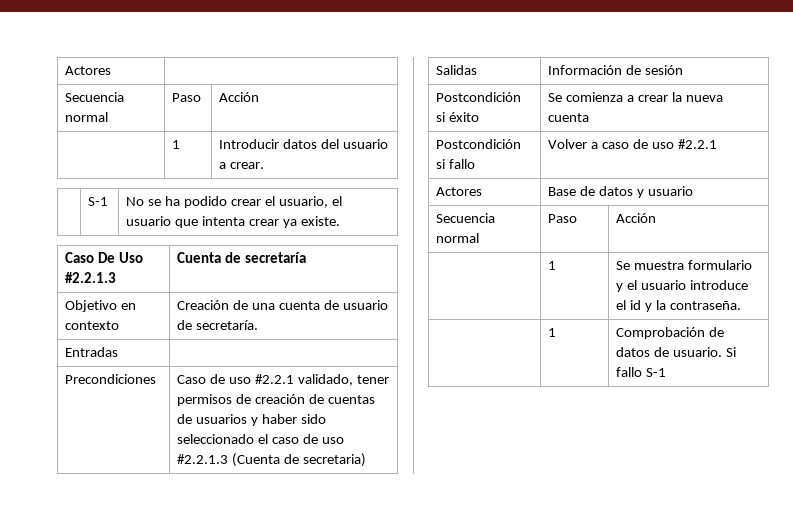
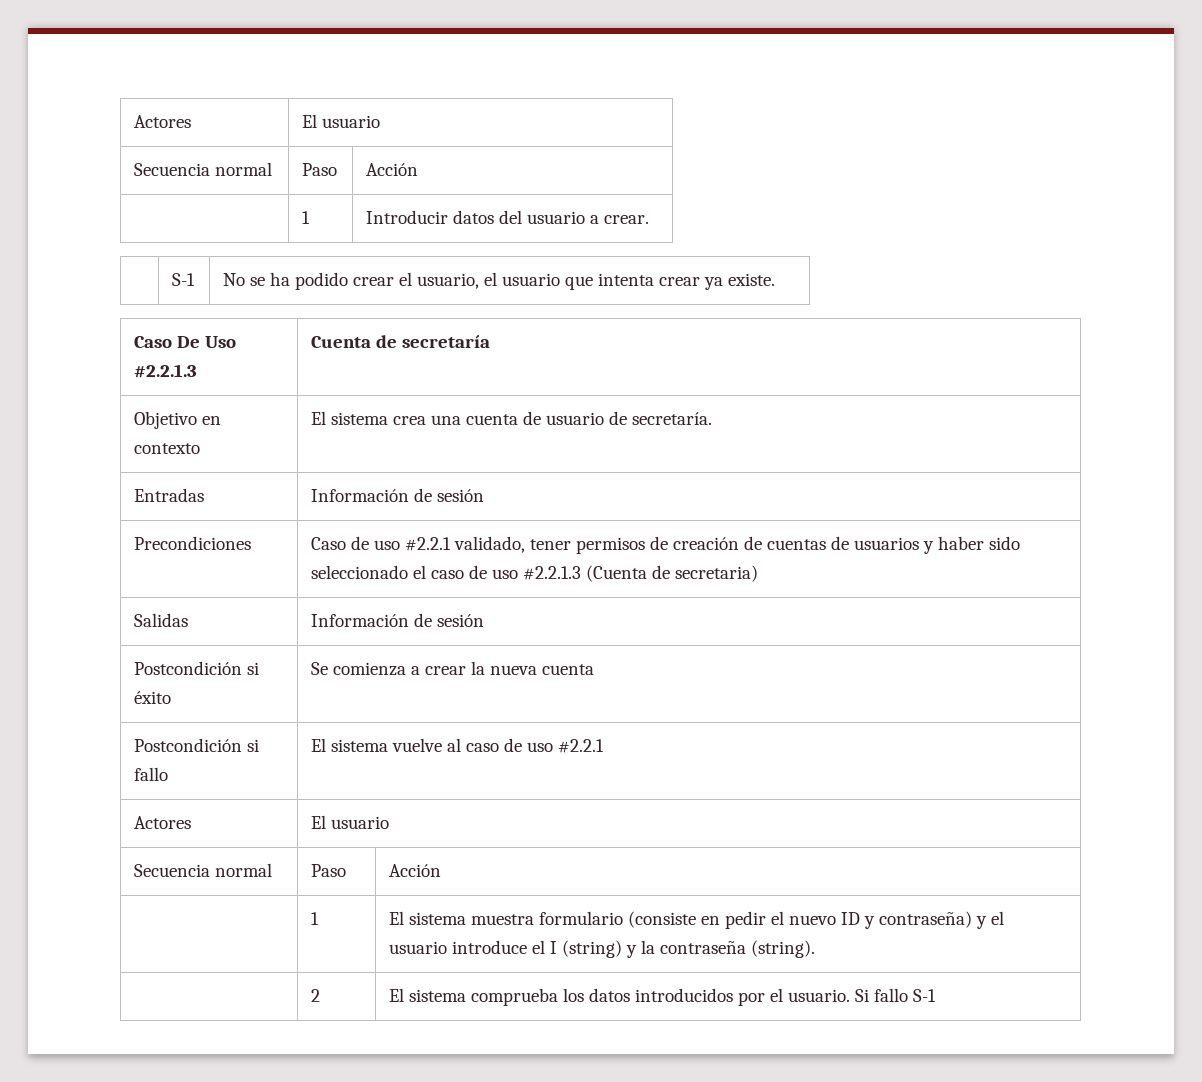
[65,66,112,75] Actores | -> [134,115,192,128] [302,114,381,128] Actores | El usuario
[177,300,249,310] Creación de -> [311,411,427,425] El sistema crea
(119, 352) none -> [311,488,485,502] Información de sesión
[548,139,599,149] Volver a -> [311,738,462,752] El sistema vuelve al
[548,186,693,198] [436,213,496,223] [436,233,480,243] [548,214,578,223] [616,213,657,223] [548,261,557,270] [616,260,753,270] Base de datos y usuario // Secuencia normal | Paso | Acción // | 1 | Se muestra formulario -> [311,815,390,829] [134,863,273,877] [311,864,347,877] [389,864,442,877] [311,912,320,925] [389,911,973,929] El usuario // Secuencia normal | Paso | Acción // | 1 | El sistema muestra formulario (consiste en pedir el nuevo ID y contraseña)
[630,300,741,312] [548,328,557,337] [616,327,725,339] [616,347,670,357] id y la contraseña. // | 1 | Comprobación de datos de -> [550,940,816,958] [311,989,321,1002] [389,988,784,1006] I (string) y la contraseña (string). // | 2 | El sistema comprueba los datos introducidos por el

